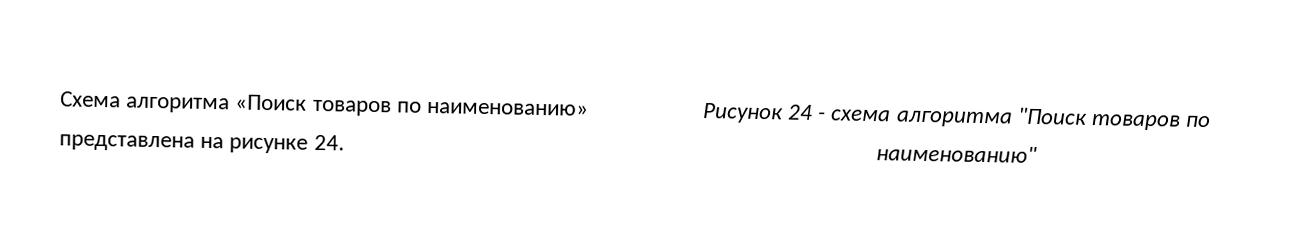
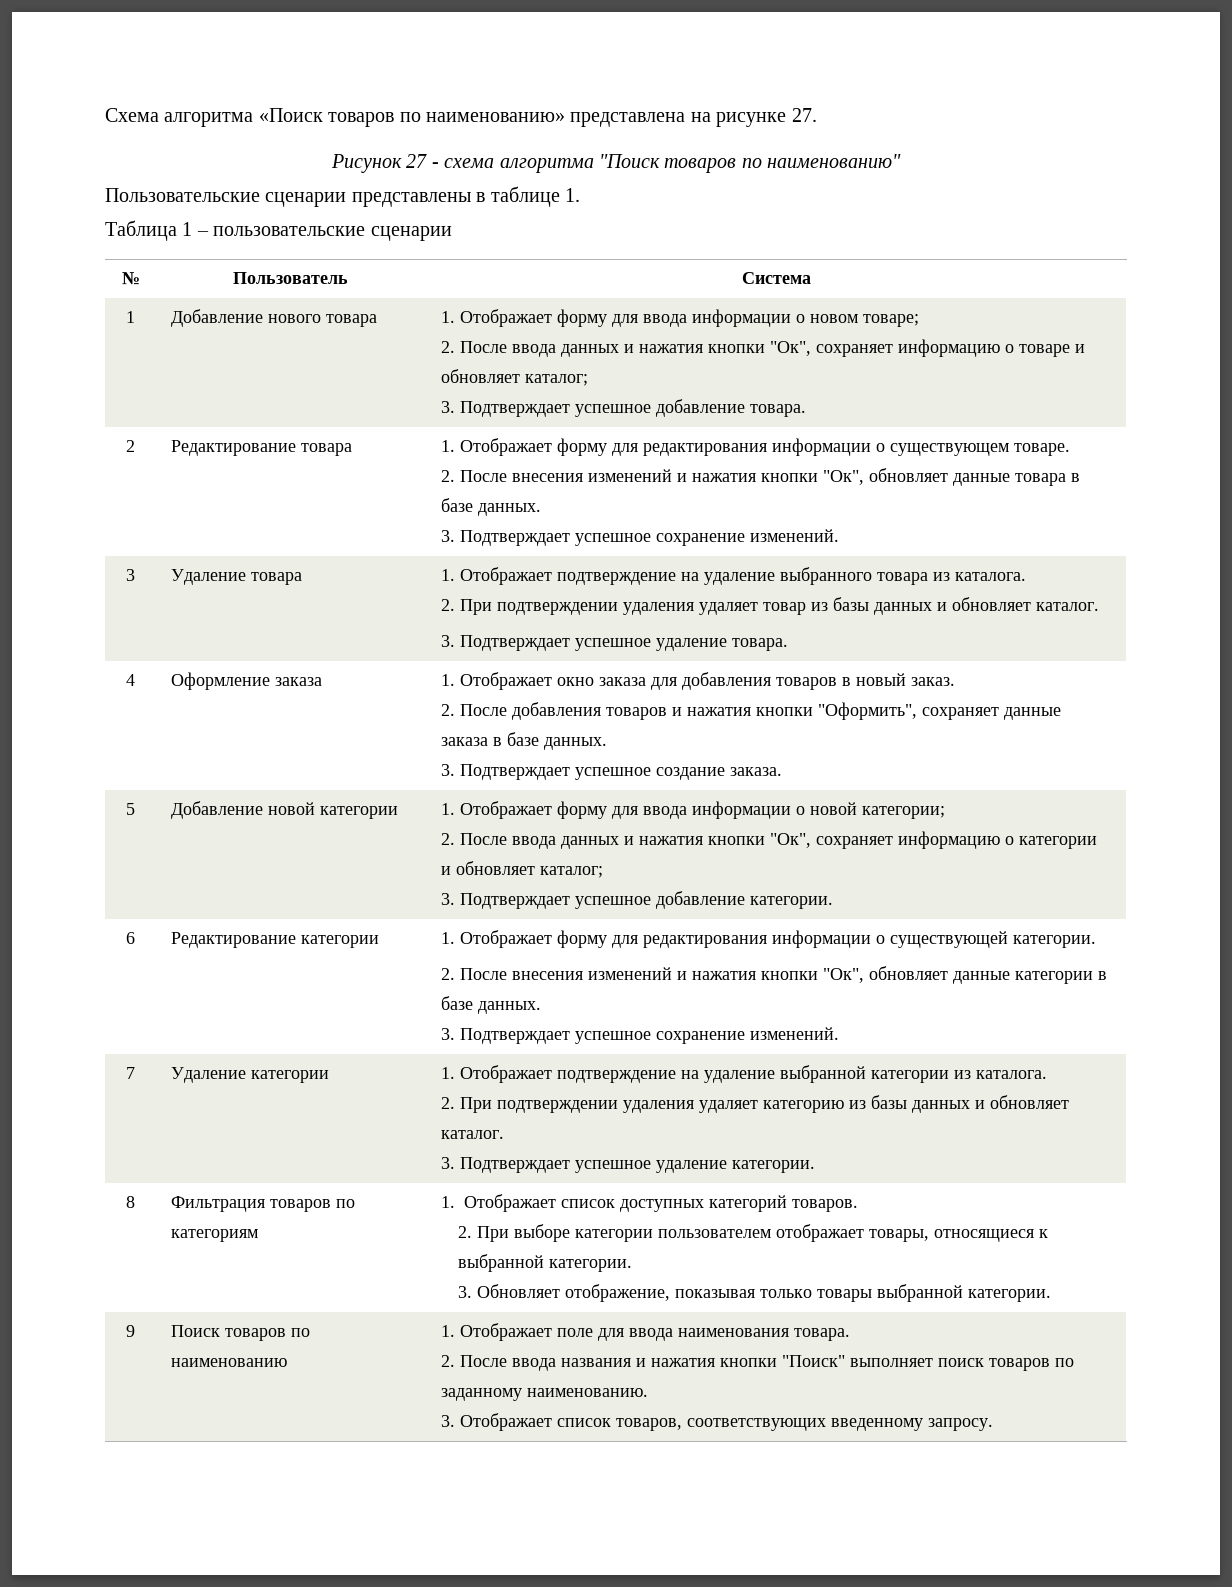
[313,134,345,151] 24. -> [791,108,817,122] 27.
[786,104,813,120] 24 -> [406,154,428,168] 27
(1037, 154) none -> [105,186,580,207] [105,220,452,241] [121,272,140,285] [233,272,348,284] [741,272,811,284] [126,311,135,323] [170,309,377,327] [440,309,919,327] [440,339,1085,357] [440,369,588,386] [440,399,806,417] [126,440,135,452] [170,440,352,456] [440,438,1070,456] [440,468,1080,486] [440,498,541,516] [440,529,839,546] [126,569,135,581] [170,569,302,585] [440,567,1026,585] [440,597,1099,615] [440,635,788,651] [126,674,135,686] [170,672,322,690] [440,672,955,690] [440,702,1061,720] [440,732,607,750] [440,764,782,780] [126,803,135,815] [170,801,398,819] [440,801,945,819] [440,831,1097,849] [440,861,603,878] [440,891,833,909] [126,932,135,944] [170,932,379,948] [440,930,1096,948] [440,966,1107,984] [440,996,541,1014] [440,1027,839,1044] [126,1067,135,1079] [170,1067,329,1083] [440,1065,1047,1083] [440,1095,1069,1113] [440,1130,504,1139] [440,1157,815,1173] [126,1196,135,1208] [170,1196,355,1212] [170,1229,258,1242] [440,1194,858,1212] [458,1224,1049,1242] [458,1254,633,1272] [458,1284,1052,1302] [126,1325,135,1337] [170,1325,310,1341] [170,1358,287,1367] [440,1323,850,1341] [440,1355,1074,1371] [440,1388,648,1401] [440,1413,993,1431] // Пользовательские сценарии представлены в таблице 1. // Таблица 1 – пользовательские сценарии // № | Пользователь | Система // 1 | Добавление нового товара | 1. Отображает форму для ввода информации о новом товаре; // 2. После ввода данных и нажатия кнопки "Ок", сохраняет информацию о товаре и обновляет каталог; // 3. Подтверждает успешное добавление товара. // 2 | Редактирование товара | 1. Отображает форму для редактирования информации о существующем товаре. // 2. После внесения изменений и нажатия кнопки "Ок", обновляет данные товара в базе данных. // 3. Подтверждает успешное сохранение изменений. // 3 | Удаление товара | 1. Отображает подтверждение на удаление выбранного товара из каталога. // 2. При подтверждении удаления удаляет товар из базы данных и обновляет каталог. // 3. Подтверждает успешное удаление товара. // 4 | Оформление заказа | 1. Отображает окно заказа для добавления товаров в новый заказ. // 2. После добавления товаров и нажатия кнопки "Оформить", сохраняет данные заказа в базе данных. // 3. Подтверждает успешное создание заказа. // 5 | Добавление новой категории | 1. Отображает форму для ввода информации о новой категории; // 2. После ввода данных и нажатия кнопки "Ок", сохраняет информацию о категории и обновляет каталог; // 3. Подтверждает успешное добавление категории. // 6 | Редактирование категории | 1. Отображает форму для редактирования информации о существующей категории. // 2. После внесения изменений и нажатия кнопки "Ок", обновляет данные категории в базе данных. // 3. Подтверждает успешное сохранение изменений. // 7 | Удаление категории | 1. Отображает подтверждение на удаление выбранной категории из каталога. // 2. При подтверждении удаления удаляет категорию из базы данных и обновляет каталог. // 3. Подтверждает успешное удаление категории. // 8 | Фильтрация товаров по категориям | 1. Отображает список доступных категорий товаров. // 2. При выборе категории пользователем отображает товары, относящиеся к выбранной категории. // 3. Обновляет отображение, показывая только товары выбранной категории. // 9 | Поиск товаров по наименованию | 1. Отображает поле для ввода наименования товара. // 2. После ввода названия и нажатия кнопки "Поиск" выполняет поиск товаров по заданному наименованию. // 3. Отображает список товаров, соответствующих введенному запросу.

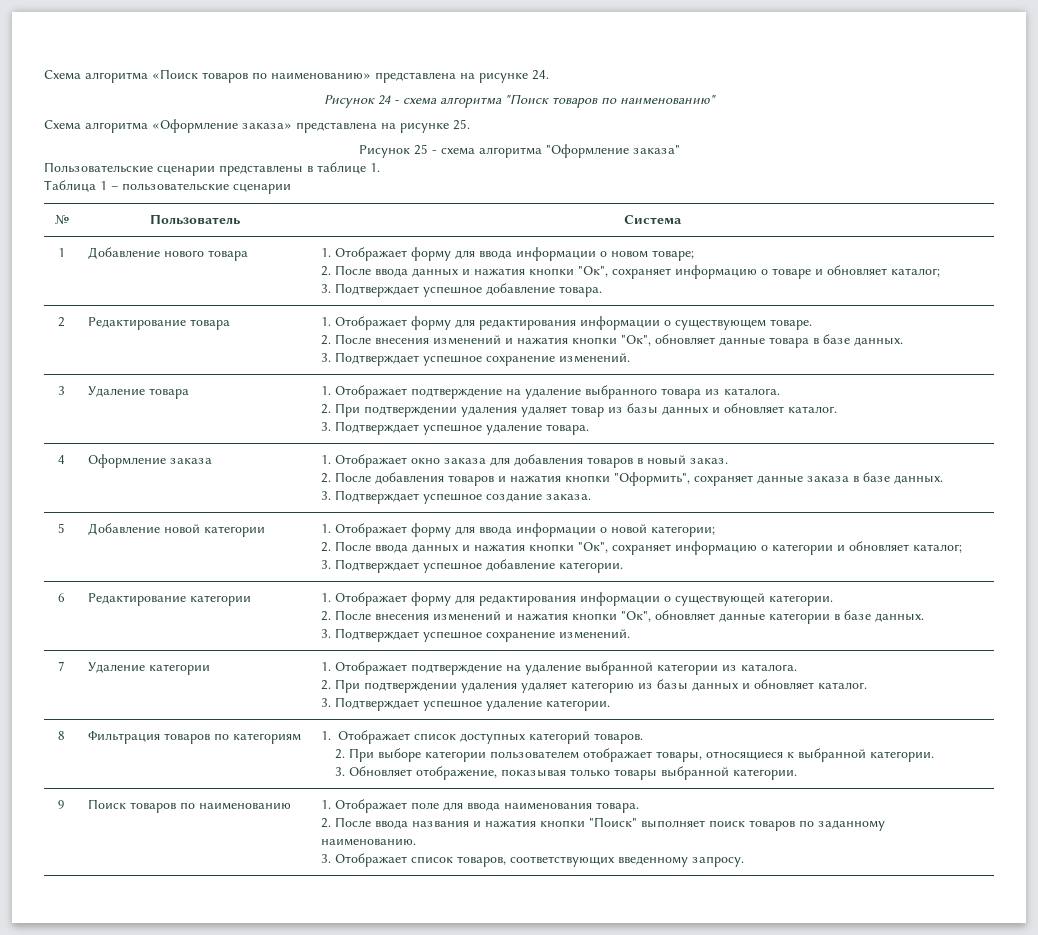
[791,108,817,122] [330,154,428,173] 27. // Рисунок 27 -> [532,70,549,80] [323,95,391,108] 24. // Рисунок 24
(902, 161) none -> [44,119,470,133] [358,144,680,158] // Схема алгоритма «Оформление заказа» представлена на рисунке 25. // Рисунок 25 - схема алгоритма "Оформление заказа"

